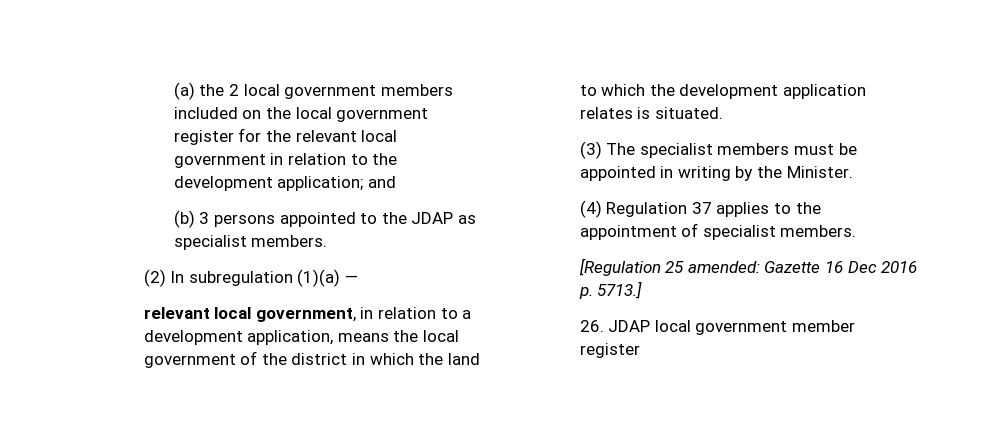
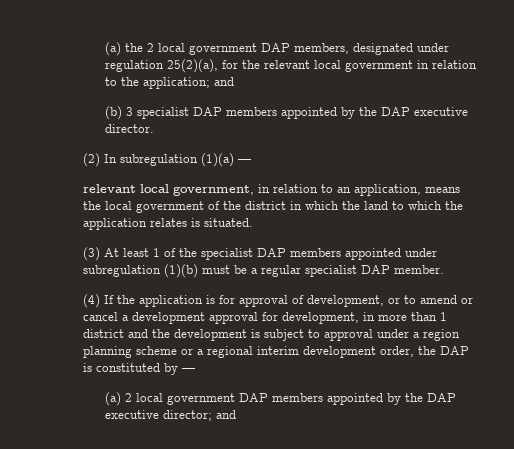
[380,84,453,96] [173,107,429,122] [173,130,234,145] members included on the local government register -> [260,43,449,55] [104,59,218,73] DAP members, designated under regulation 25(2)(a),
[173,176,273,191] development -> (139, 81) none
[214,212,476,227] [173,235,328,250] persons appointed to the JDAP as specialist members. -> [136,107,468,119] [104,124,154,133] specialist DAP members appointed by the DAP executive director.
[462,310,472,319] [143,330,243,345] a development -> [336,187,351,193] an
[679,84,779,99] development -> (463, 205) none
[606,143,857,158] [579,166,853,181] [579,200,821,218] [579,223,857,240] [578,258,918,276] [578,281,643,299] [579,320,855,335] [579,343,640,358] The specialist members must be appointed in writing by the Minister. // (4) Regulation 37 applies to the appointment of specialist members. // [Regulation 25 amended: Gazette 16 Dec 2016 p. 5713.] // 26. JDAP local government member register -> [103,248,437,260] [82,264,444,278] [82,294,473,308] [82,312,447,324] [82,329,460,341] [82,346,469,358] [82,363,195,375] [104,392,456,406] [104,410,236,421] At least 1 of the specialist DAP members appointed under subregulation (1)(b) must be a regular specialist DAP member. // (4) If the application is for approval of development, or to amend or cancel a development approval for development, in more than 1 district and the development is subject to approval under a region planning scheme or a regional interim development order, the DAP is constituted by — // (a) 2 local government DAP members appointed by the DAP executive director; and

